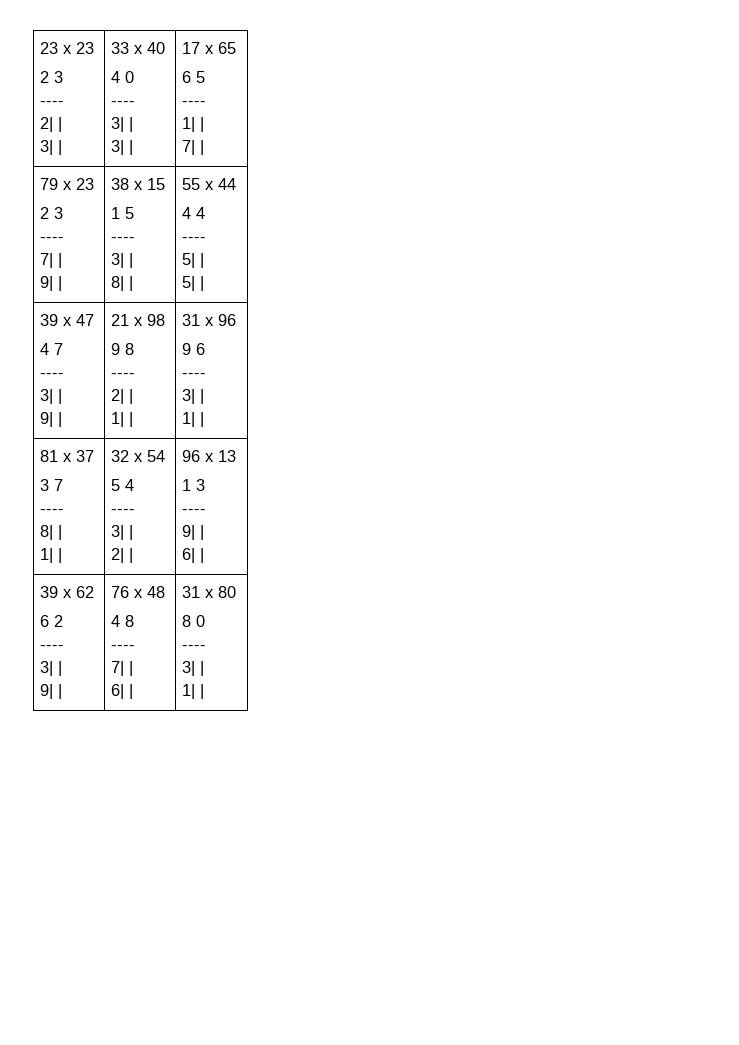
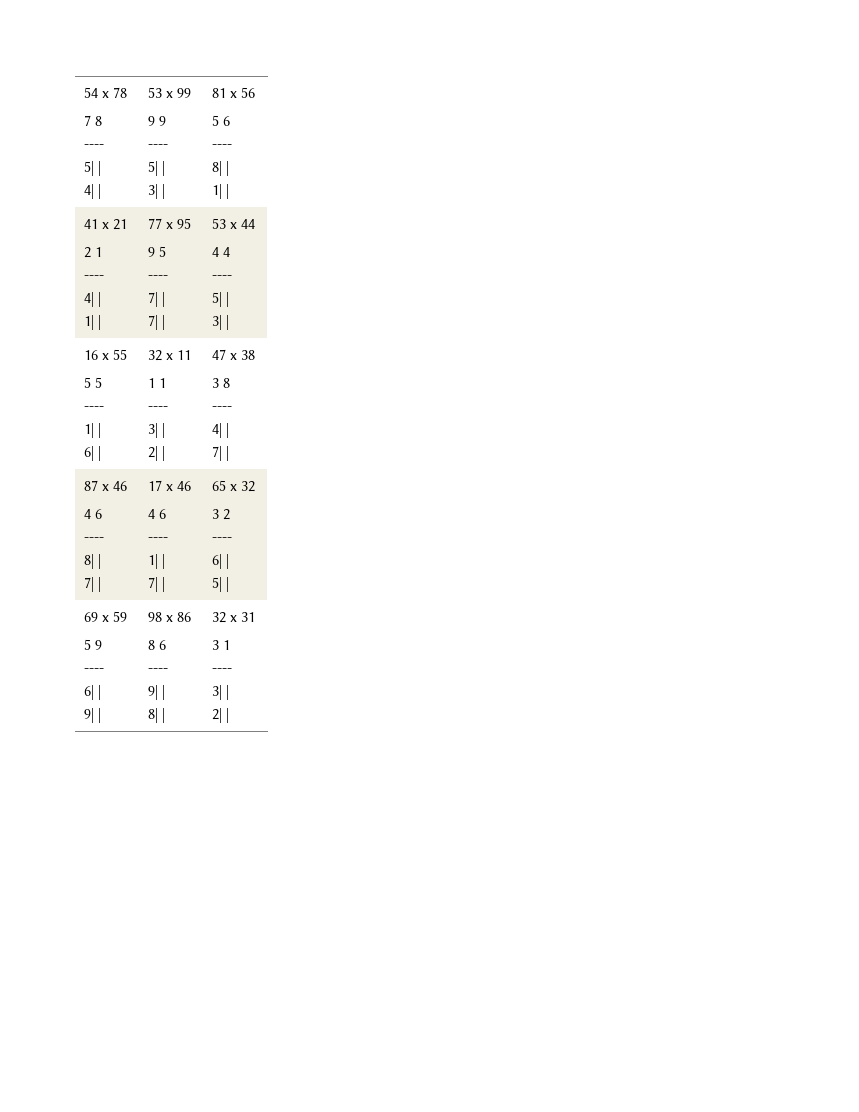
[40,42,95,54] [40,71,64,83] [40,101,65,106] [40,117,63,132] [40,140,63,155] [111,42,166,54] [111,71,135,83] [111,101,136,106] [111,117,134,132] [111,140,134,155] [182,42,237,54] [182,71,206,83] [182,101,207,106] [182,117,205,132] [182,140,205,155] [40,178,95,190] [40,207,64,219] [40,237,65,242] [40,253,63,268] [40,276,63,291] [111,178,166,190] [111,207,135,219] [111,237,136,242] [111,253,134,268] [111,276,134,291] [182,178,201,190] 23 x 23 // 2 3 // ---- // 2| | // 3| | | 33 x 40 // 4 0 // ---- // 3| | // 3| | | 17 x 65 // 6 5 // ---- // 1| | // 7| | // 79 x 23 // 2 3 // ---- // 7| | // 9| | | 38 x 15 // 1 5 // ---- // 3| | // 8| | | 55 -> [83,87,127,98] [83,115,102,126] [83,144,104,149] [83,161,101,176] [83,184,101,199] [147,87,191,98] [147,116,166,126] [147,144,168,149] [147,161,165,176] [147,184,165,199] [211,87,255,98] [211,115,230,126] [211,144,232,149] [211,161,229,176] [211,184,229,199] [83,219,127,230] [83,247,102,258] [83,275,104,280] [83,292,101,307] [83,315,101,330] [147,218,191,229] [147,246,166,257] [147,275,168,280] [147,292,165,307] [147,315,165,330] [211,218,226,229] 54 x 78 // 7 8 // ---- // 5| | // 4| | | 53 x 99 // 9 9 // ---- // 5| | // 3| | | 81 x 56 // 5 6 // ---- // 8| | // 1| | // 41 x 21 // 2 1 // ---- // 4| | // 1| | | 77 x 95 // 9 5 // ---- // 7| | // 7| | | 53
[182,276,205,291] [40,314,95,326] [40,343,64,355] [40,373,65,378] [40,389,63,404] [40,412,63,427] [111,314,166,326] [111,343,135,355] [111,373,136,378] [111,389,134,404] [111,412,134,427] [182,314,237,326] [182,343,206,355] [182,373,207,378] [182,389,205,404] [182,412,205,427] [40,450,95,462] [40,479,64,491] [40,509,65,514] [40,525,63,540] [40,548,63,563] [111,450,166,462] [111,479,135,491] 5| | // 39 x 47 // 4 7 // ---- // 3| | // 9| | | 21 x 98 // 9 8 // ---- // 2| | // 1| | | 31 x 96 // 9 6 // ---- // 3| | // 1| | // 81 x 37 // 3 7 // ---- // 8| | // 1| | | 32 x 54 // 5 4 -> [211,315,229,330] [83,349,127,360] [83,377,102,388] [83,406,104,411] [83,423,101,438] [83,446,101,461] [147,350,191,361] [147,378,166,388] 3| | // 16 x 55 // 5 5 // ---- // 1| | // 6| | | 32 x 11 // 1 1
[182,450,237,462] [182,479,206,491] 96 x 13 // 1 3 -> [211,349,255,360] [211,378,230,388] [211,406,232,411] [211,423,229,438] [211,446,229,461] [83,480,127,491] [83,509,102,519] [83,537,104,542] [83,554,101,569] [83,577,101,592] [147,480,191,491] [147,509,166,519] [147,537,168,542] [147,554,165,569] [147,577,165,592] [211,480,255,492] [211,509,230,520] [211,537,232,542] [211,554,229,569] [211,577,229,592] [83,611,127,622] [83,639,102,650] [83,668,104,673] [83,685,101,700] [83,708,101,723] [147,612,191,622] [147,640,166,650] 47 x 38 // 3 8 // ---- // 4| | // 7| | // 87 x 46 // 4 6 // ---- // 8| | // 7| | | 17 x 46 // 4 6 // ---- // 1| | // 7| | | 65 x 32 // 3 2 // ---- // 6| | // 5| | // 69 x 59 // 5 9 // ---- // 6| | // 9| | | 98 x 86 // 8 6
[182,548,205,563] [40,586,95,598] [40,615,64,627] [40,645,65,650] [40,661,63,676] [40,684,63,699] [111,586,166,598] [111,615,135,627] [111,645,136,650] [111,661,134,676] [111,684,134,699] [182,586,237,598] [182,615,206,627] [182,645,207,650] [182,661,205,676] [182,684,205,699] 6| | // 39 x 62 // 6 2 // ---- // 3| | // 9| | | 76 x 48 // 4 8 // ---- // 7| | // 6| | | 31 x 80 // 8 0 // ---- // 3| | // 1| | -> [147,708,165,723] [211,612,255,623] [211,640,230,650] [211,668,232,673] [211,685,229,700] [211,708,229,723] 8| | | 32 x 31 // 3 1 // ---- // 3| | // 2| |

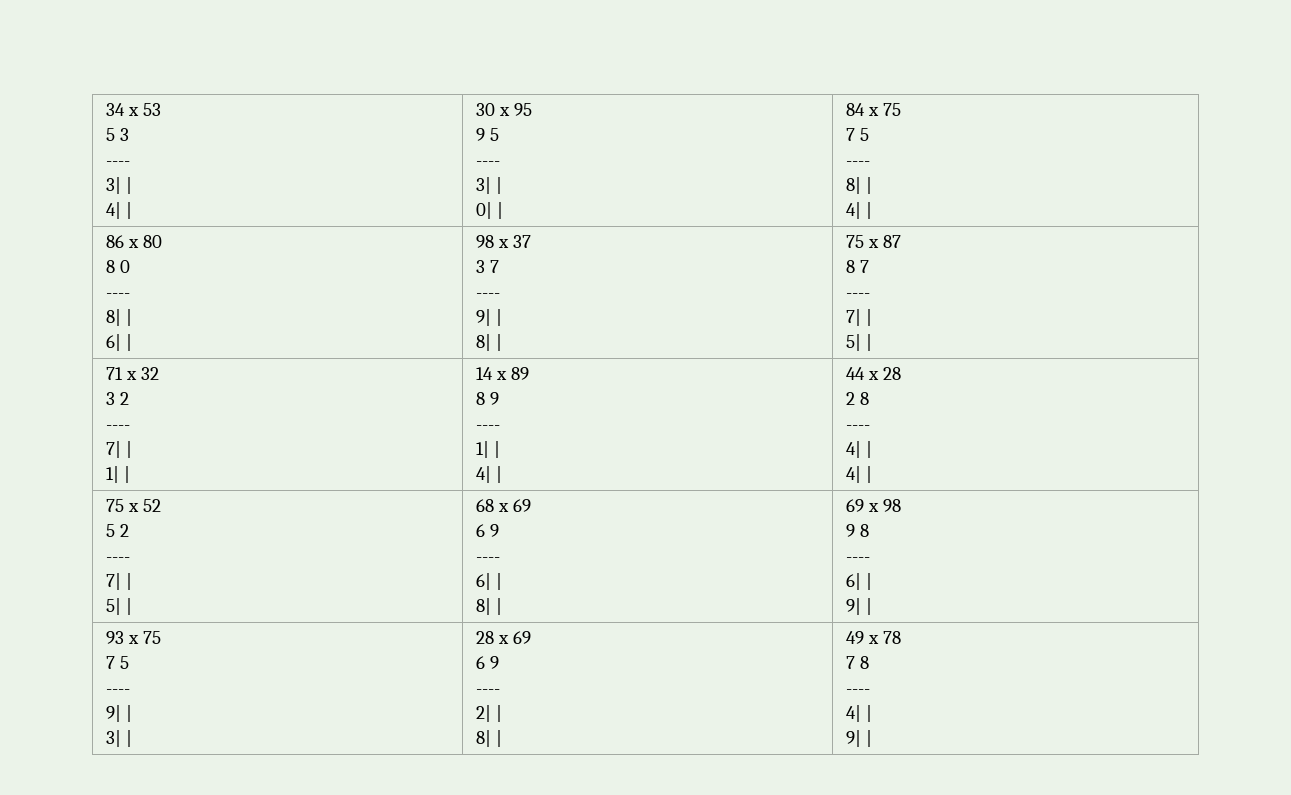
[83,87,127,98] [83,115,102,126] [83,144,104,149] [83,161,101,176] [83,184,101,199] [147,87,191,98] [147,116,166,126] [147,144,168,149] [147,161,165,176] [147,184,165,199] [211,87,255,98] [211,115,230,126] [211,144,232,149] [211,161,229,176] [211,184,229,199] [83,219,127,230] [83,247,102,258] [83,275,104,280] [83,292,101,307] [83,315,101,330] [147,218,162,229] 54 x 78 // 7 8 // ---- // 5| | // 4| | | 53 x 99 // 9 9 // ---- // 5| | // 3| | | 81 x 56 // 5 6 // ---- // 8| | // 1| | // 41 x 21 // 2 1 // ---- // 4| | // 1| | | 77 -> [106,103,162,116] [106,128,130,141] [106,161,131,166] [106,177,133,194] [106,202,133,219] [476,103,496,116] 34 x 53 // 5 3 // ---- // 3| | // 4| | | 30
[147,292,165,307] [147,315,165,330] [211,218,255,229] [211,247,230,257] [211,275,232,280] [211,292,229,307] [211,315,229,330] [83,349,127,360] [83,377,102,388] [83,406,104,411] [83,423,101,438] [83,446,101,461] [147,350,191,361] [147,378,166,388] [147,406,168,411] [147,423,165,438] [147,446,165,461] [211,349,255,360] [211,378,230,388] [211,406,232,411] [211,423,229,438] [211,446,229,461] [83,480,127,491] [83,509,102,519] [83,537,104,542] [83,554,101,569] [83,577,101,592] [147,480,191,491] [147,509,166,519] [147,537,168,542] [147,554,165,569] [147,577,165,592] [211,480,255,492] [211,509,230,520] [211,537,232,542] [211,554,229,569] [211,577,229,592] [83,611,127,622] [83,639,102,650] [83,668,104,673] [83,685,101,700] [83,708,94,723] // 7| | // 7| | | 53 x 44 // 4 4 // ---- // 5| | // 3| | // 16 x 55 // 5 5 // ---- // 1| | // 6| | | 32 x 11 // 1 1 // ---- // 3| | // 2| | | 47 x 38 // 3 8 // ---- // 4| | // 7| | // 87 x 46 // 4 6 // ---- // 8| | // 7| | | 17 x 46 // 4 6 // ---- // 1| | // 7| | | 65 x 32 // 3 2 // ---- // 6| | // 5| | // 69 x 59 // 5 9 // ---- // 6| | // 9| -> [476,177,503,194] [476,202,504,219] [846,103,902,116] [846,128,870,141] [846,161,871,166] [846,177,873,194] [846,202,873,219] [106,235,163,248] [106,260,131,273] [106,293,131,298] [106,309,133,326] [106,334,122,351] // 3| | // 0| | | 84 x 75 // 7 5 // ---- // 8| | // 4| | // 86 x 80 // 8 0 // ---- // 8| | // 6|
[176,612,191,622] [147,640,166,650] 86 // 8 6 -> [513,235,532,248] [476,260,500,273] 37 // 3 7
[211,612,255,623] [211,640,230,650] [211,668,232,673] [211,685,229,700] [211,708,222,723] 32 x 31 // 3 1 // ---- // 3| | // 2| -> [846,235,902,248] [846,260,870,273] [846,293,871,298] [846,309,873,326] [846,334,873,351] [106,367,160,380] [106,392,130,405] [106,425,131,430] [106,441,133,458] [106,466,131,483] [476,367,530,380] [476,392,500,405] [476,425,501,430] [476,441,501,458] [476,466,503,483] [846,367,902,380] [846,392,870,405] [846,425,871,430] [846,441,873,458] [846,466,873,483] [106,499,162,512] [106,524,130,537] [106,557,131,562] [106,573,133,590] [106,598,133,615] [476,499,532,512] [476,524,500,537] [476,557,501,562] [476,573,503,590] [476,598,503,615] [846,499,902,512] [846,524,870,537] [846,557,871,562] [846,573,873,590] [846,598,873,615] [106,631,162,644] [106,656,130,669] [106,689,131,694] [106,705,133,722] [106,730,133,747] [476,631,532,644] [476,656,500,669] [476,689,501,694] [476,705,503,722] [476,730,503,747] [846,631,902,644] [846,656,870,669] [846,689,871,694] [846,705,873,722] [846,730,862,747] 75 x 87 // 8 7 // ---- // 7| | // 5| | // 71 x 32 // 3 2 // ---- // 7| | // 1| | | 14 x 89 // 8 9 // ---- // 1| | // 4| | | 44 x 28 // 2 8 // ---- // 4| | // 4| | // 75 x 52 // 5 2 // ---- // 7| | // 5| | | 68 x 69 // 6 9 // ---- // 6| | // 8| | | 69 x 98 // 9 8 // ---- // 6| | // 9| | // 93 x 75 // 7 5 // ---- // 9| | // 3| | | 28 x 69 // 6 9 // ---- // 2| | // 8| | | 49 x 78 // 7 8 // ---- // 4| | // 9|

